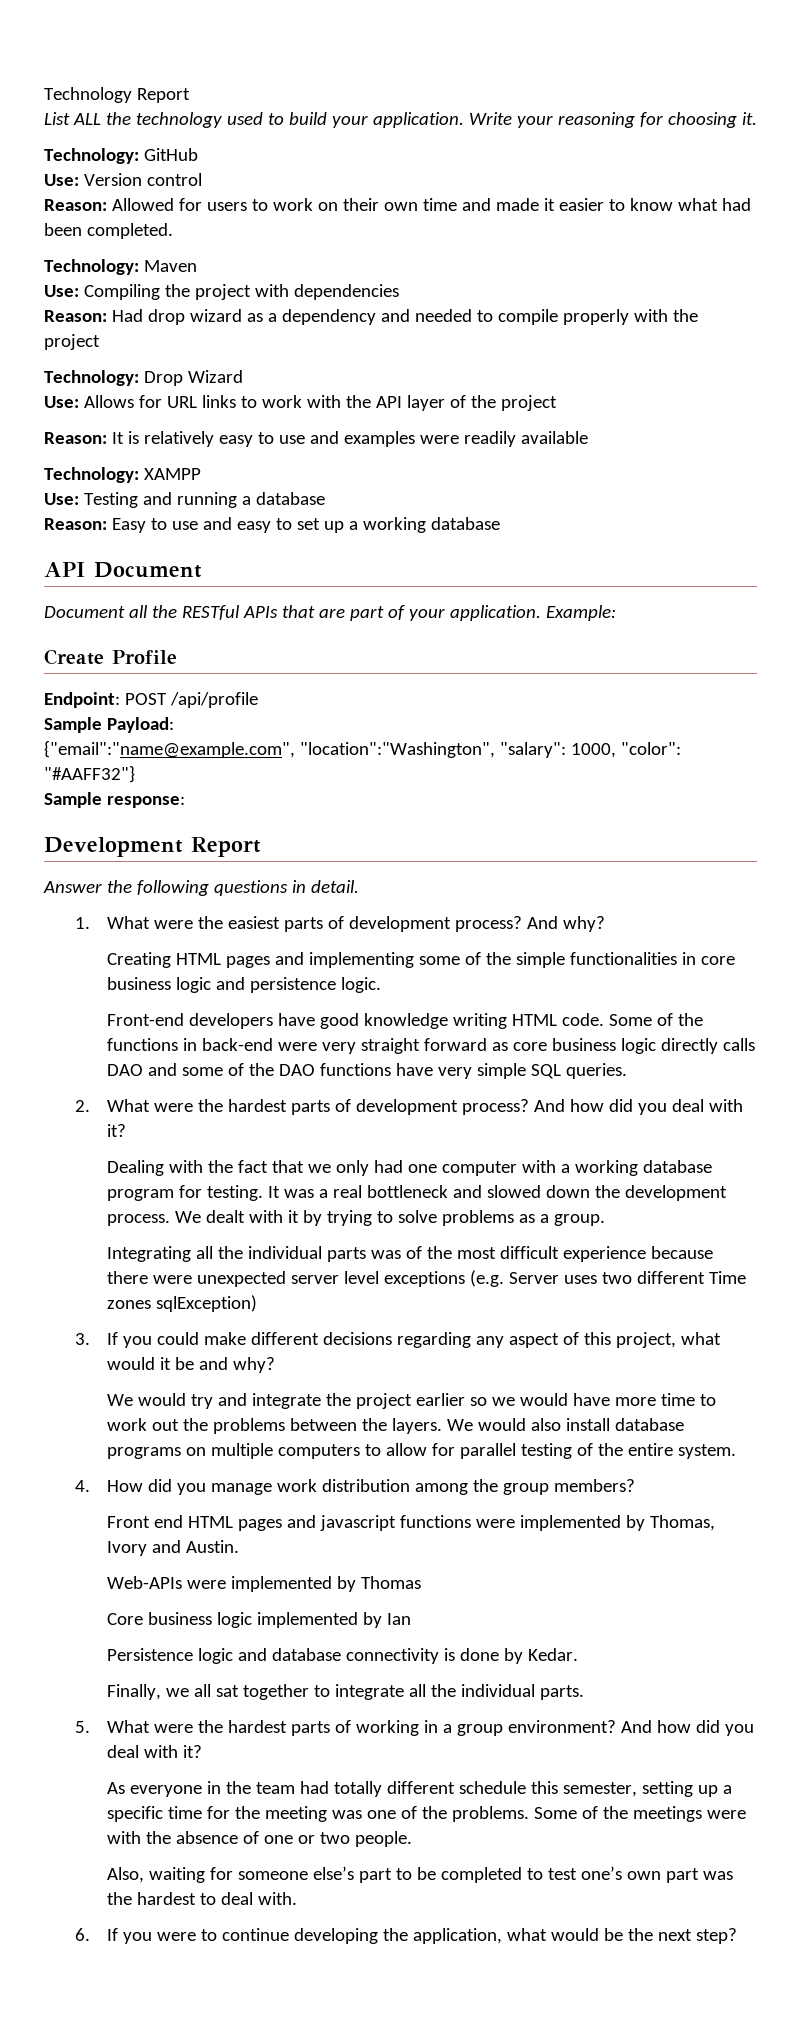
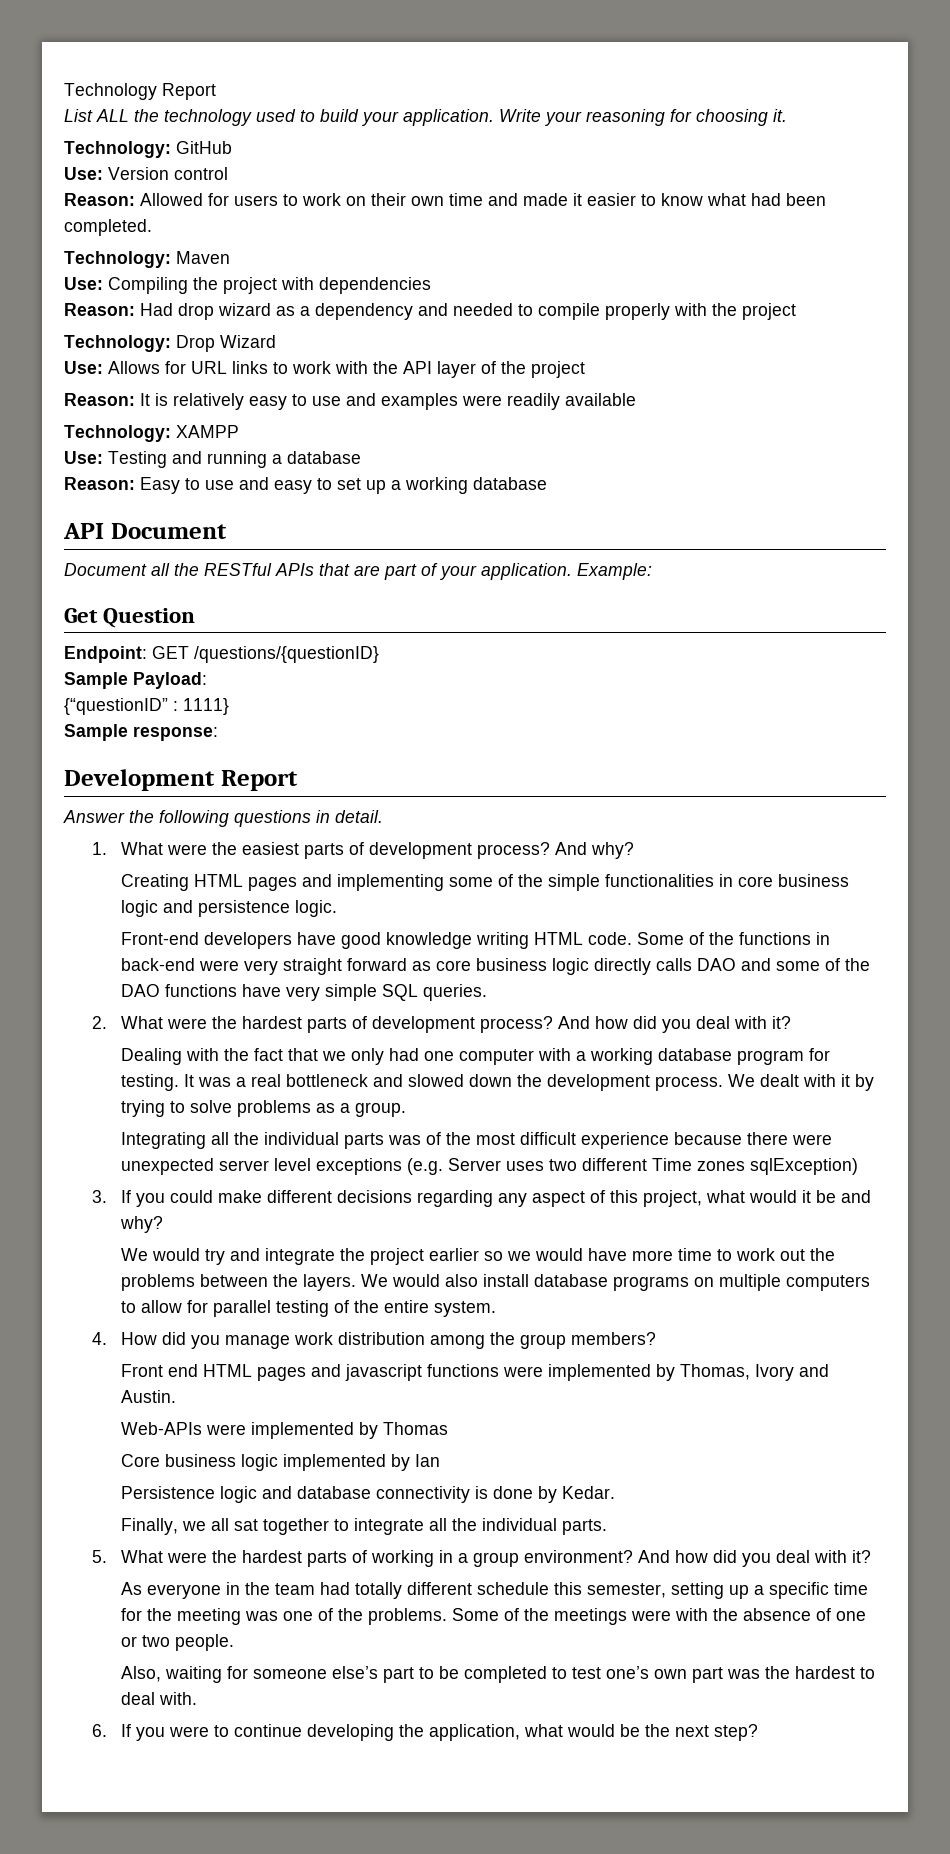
[44,649,177,665] Create Profile -> [64,608,196,628] Get Question
[124,692,258,708] POST /api/profile -> [152,646,379,663] GET /questions/{questionID}
[44,740,681,758] [44,765,135,783] {"email":"name@example.com", "location":"Washington", "salary": 1000, "color": "#AAFF32"} -> [64,698,229,715] {“questionID” : 1111}

